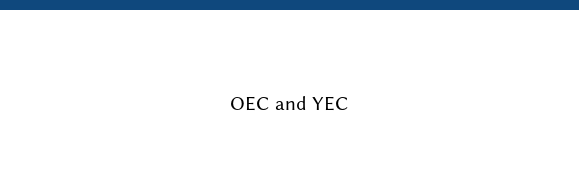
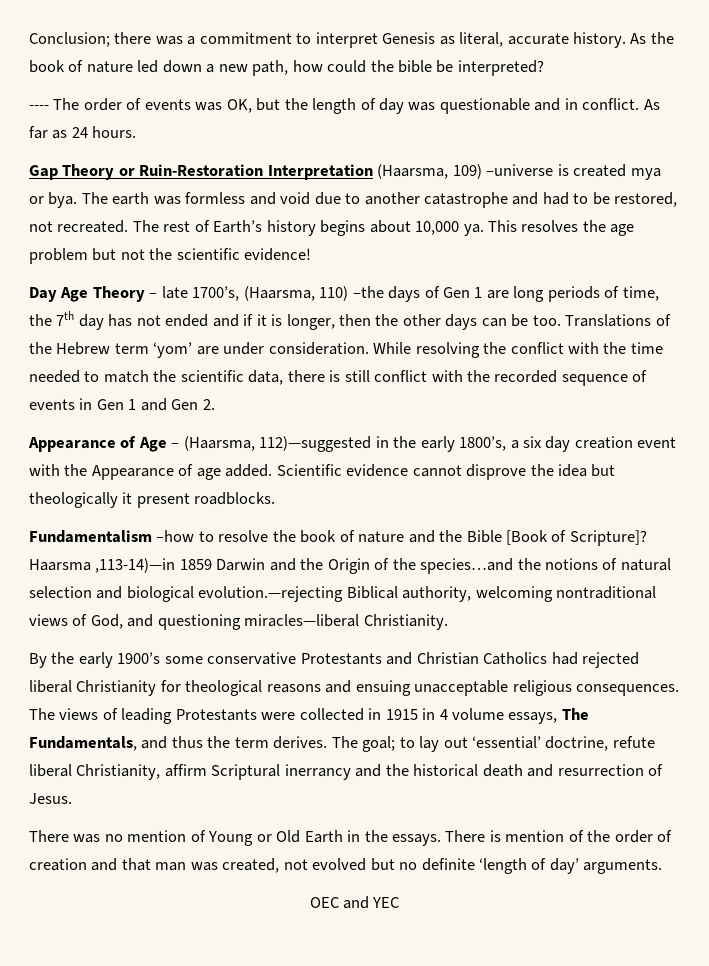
(229, 103) none -> [29,32,674,48] [29,60,544,76] [29,98,660,114] [29,126,137,139] [29,164,661,180] [29,192,678,208] [29,220,635,236] [29,248,312,264] [29,286,659,302] [29,311,671,330] [29,342,663,358] [29,370,648,386] [29,398,215,411] [28,436,677,452] [29,464,616,480] [29,492,276,508] [29,530,647,546] [29,558,671,574] [29,586,657,602] [29,614,448,630] [29,652,640,668] [29,680,680,696] [29,708,589,724] [29,736,655,752] [29,764,664,780] [29,793,72,804] [29,830,673,846] [29,858,663,874] Conclusion; there was a commitment to interpret Genesis as literal, accurate history. As the book of nature led down a new path, how could the bible be interpreted? // ---- The order of events was OK, but the length of day was questionable and in conflict. As far as 24 hours. // Gap Theory or Ruin-Restoration Interpretation (Haarsma, 109) –universe is created mya or bya. The earth was formless and void due to another catastrophe and had to be restored, not recreated. The rest of Earth’s history begins about 10,000 ya. This resolves the age problem but not the scientific evidence! // Day Age Theory – late 1700’s, (Haarsma, 110) –the days of Gen 1 are long periods of time, the 7th day has not ended and if it is longer, then the other days can be too. Translations of the Hebrew term ‘yom’ are under consideration. While resolving the conflict with the time needed to match the scientific data, there is still conflict with the recorded sequence of events in Gen 1 and Gen 2. // Appearance of Age – (Haarsma, 112)—suggested in the early 1800’s, a six day creation event with the Appearance of age added. Scientific evidence cannot disprove the idea but theologically it present roadblocks. // Fundamentalism –how to resolve the book of nature and the Bible [Book of Scripture]? Haarsma ,113-14)—in 1859 Darwin and the Origin of the species…and the notions of natural selection and biological evolution.—rejecting Biblical authority, welcoming nontraditional views of God, and questioning miracles—liberal Christianity. // By the early 1900’s some conservative Protestants and Christian Catholics had rejected liberal Christianity for theological reasons and ensuing unacceptable religious consequences. The views of leading Protestants were collected in 1915 in 4 volume essays, The Fundamentals, and thus the term derives. The goal; to lay out ‘essential’ doctrine, refute liberal Christianity, affirm Scriptural inerrancy and the historical death and resurrection of Jesus. // There was no mention of Young or Old Earth in the essays. There is mention of the order of creation and that man was created, not evolved but no definite ‘length of day’ arguments. //

